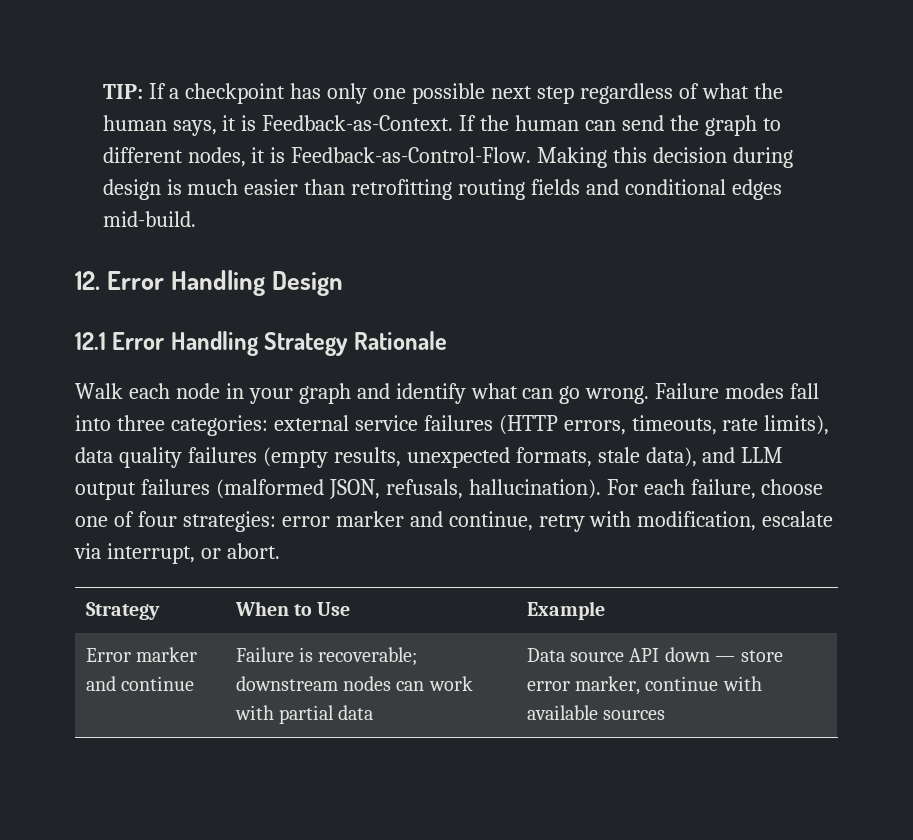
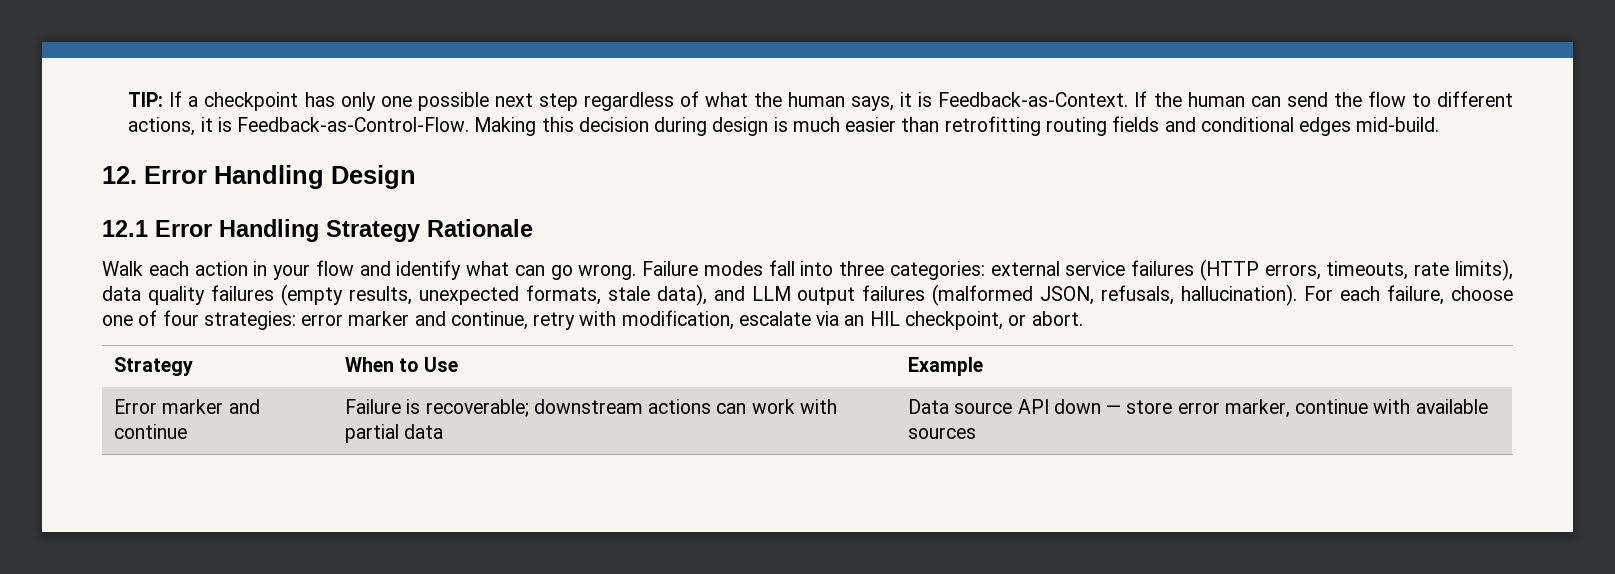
[704,115,757,136] graph -> [1367,91,1406,107] flow
[187,147,246,167] nodes, -> [128,117,196,136] actions,
[175,383,220,399] node -> [194,261,248,276] action
[298,383,351,404] graph -> [315,260,354,276] flow
[106,543,195,564] interrupt, -> [844,311,1003,330] an HIL checkpoint,
[343,676,392,691] nodes -> [648,399,712,414] actions

